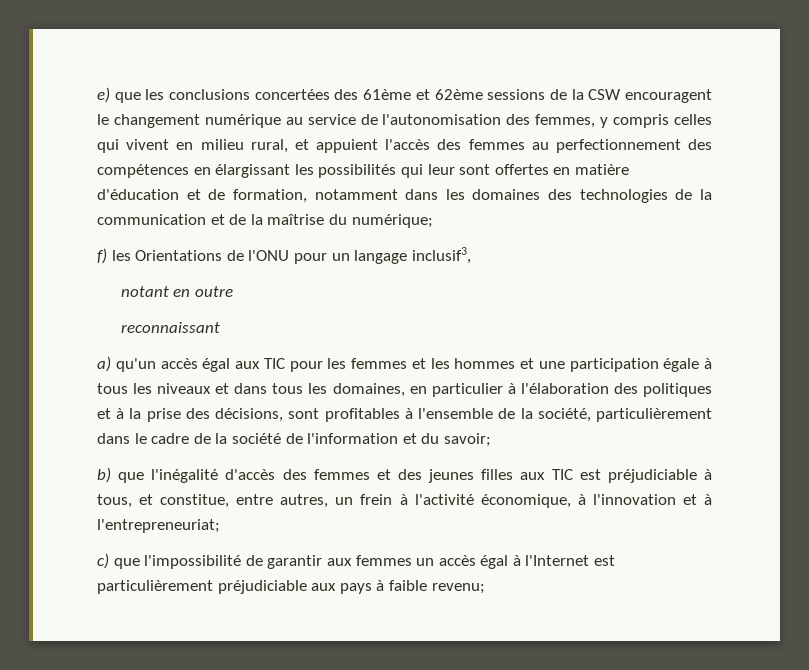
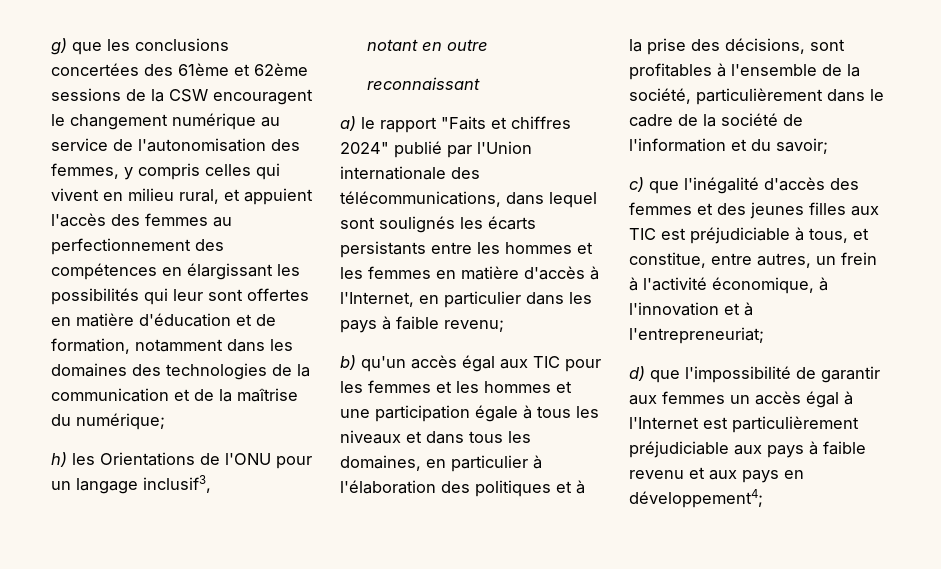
[97,87,110,103] e) -> [51,38,67,55] g)
[97,248,107,264] f) -> [51,452,67,467] h)
(111, 364) none -> [361,116,571,133] [340,141,532,158] [340,166,480,180] [340,191,597,208] [340,216,536,233] [340,241,593,258] [340,266,599,280] [340,291,592,308] [340,316,504,333] [340,355,356,370] le rapport "Faits et chiffres 2024" publié par l'Union internationale des télécommunications, dans lequel sont soulignés les écarts persistants entre les hommes et les femmes en matière d'accès à l'Internet, en particulier dans les pays à faible revenu; // b)
[97,467,111,483] b) -> [629,177,644,192] c)
[97,553,109,569] c) -> [629,366,645,381] d)
[431,583,485,594] revenu; -> [629,467,804,483] [629,489,763,508] revenu et aux pays en développement4;

